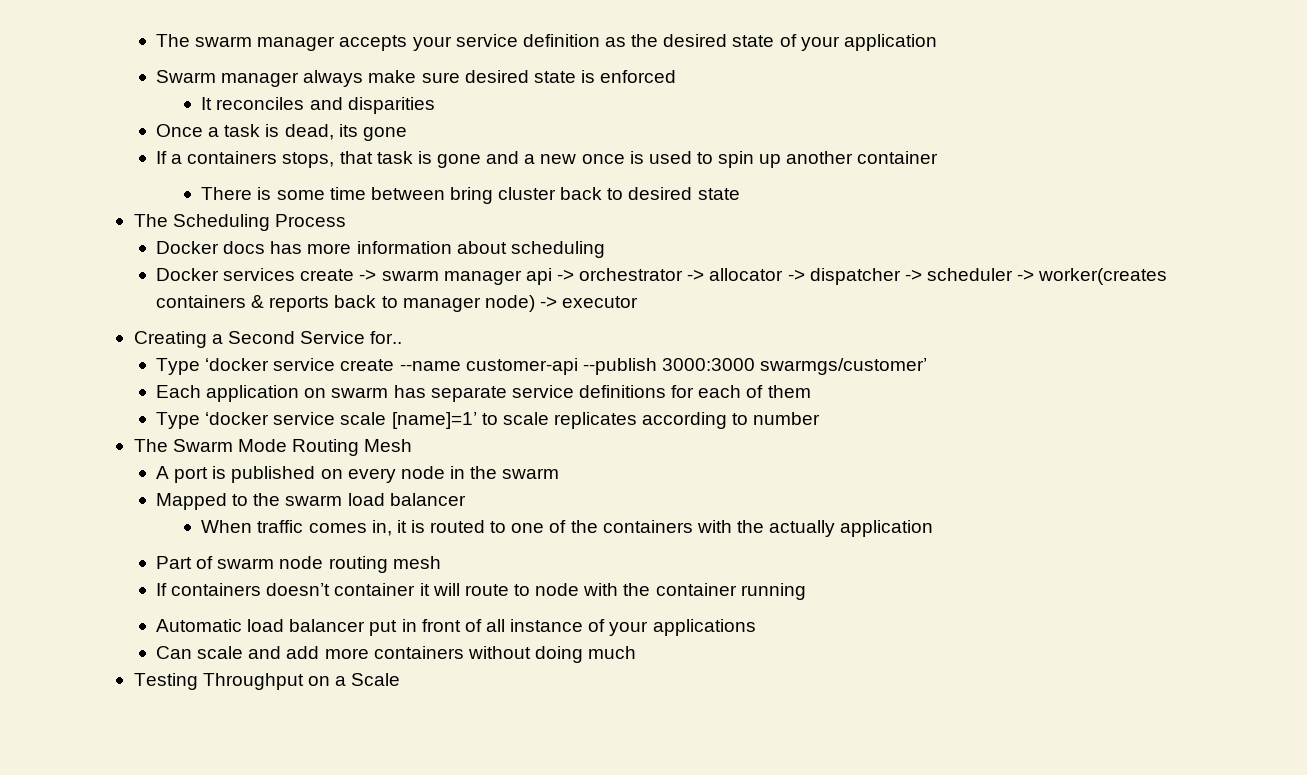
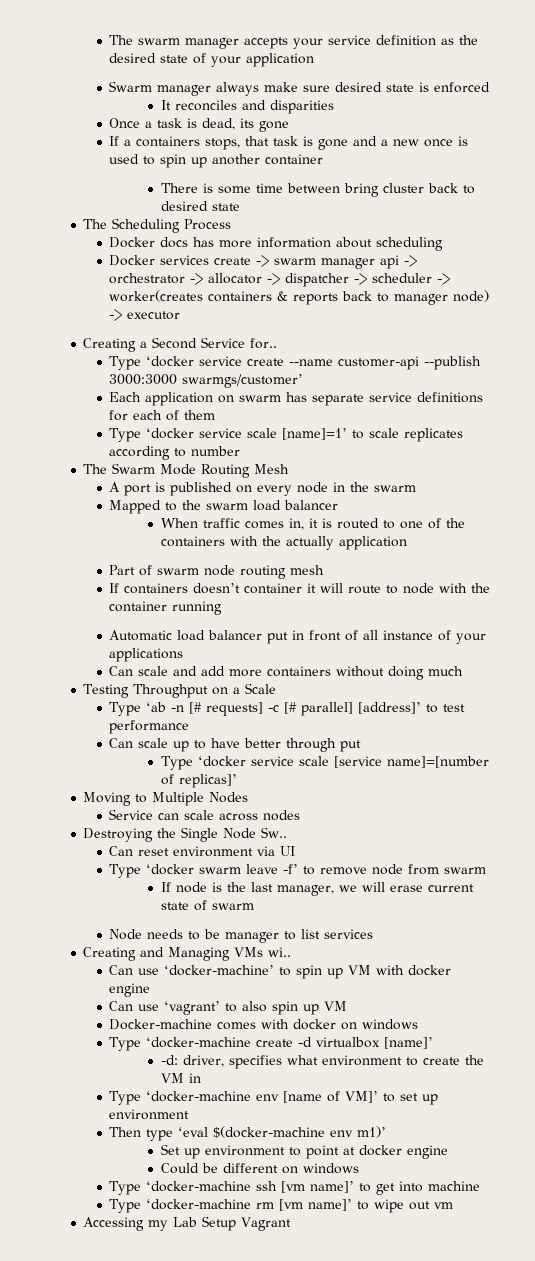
(401, 679) none -> [109,702,466,716] [109,720,190,734] [109,738,362,752] [160,756,489,770] [160,774,237,788] [83,792,249,806] [109,809,301,821] [83,827,288,842] [109,846,296,857] [109,864,487,878] [160,882,474,896] [160,900,254,911] [109,929,374,943] [83,947,292,961] [109,965,452,979] [109,983,151,997] [109,1001,348,1015] [109,1019,419,1030] [109,1037,434,1051] [160,1055,484,1069] [160,1073,201,1083] [109,1091,439,1105] [109,1109,190,1120] [109,1126,387,1141] [160,1144,448,1159] [160,1163,359,1174] [109,1181,481,1195] [109,1199,454,1213] [83,1216,292,1231] // Type ‘ab -n [# requests] -c [# parallel] [address]’ to test performance // Can scale up to have better through put // Type ‘docker service scale [service name]=[number of replicas]’ // Moving to Multiple Nodes // Service can scale across nodes // Destroying the Single Node Sw.. // Can reset environment via UI // Type ‘docker swarm leave -f’ to remove node from swarm // If node is the last manager, we will erase current state of swarm // Node needs to be manager to list services // Creating and Managing VMs wi.. // Can use ‘docker-machine’ to spin up VM with docker engine // Can use ‘vagrant’ to also spin up VM // Docker-machine comes with docker on windows // Type ‘docker-machine create -d virtualbox [name]’ // -d: driver, specifies what environment to create the VM in // Type ‘docker-machine env [name of VM]’ to set up environment // Then type ‘eval $(docker-machine env m1)’ // Set up environment to point at docker engine // Could be different on windows // Type ‘docker-machine ssh [vm name]’ to get into machine // Type ‘docker-machine rm [vm name]’ to wipe out vm // Accessing my Lab Setup Vagrant

